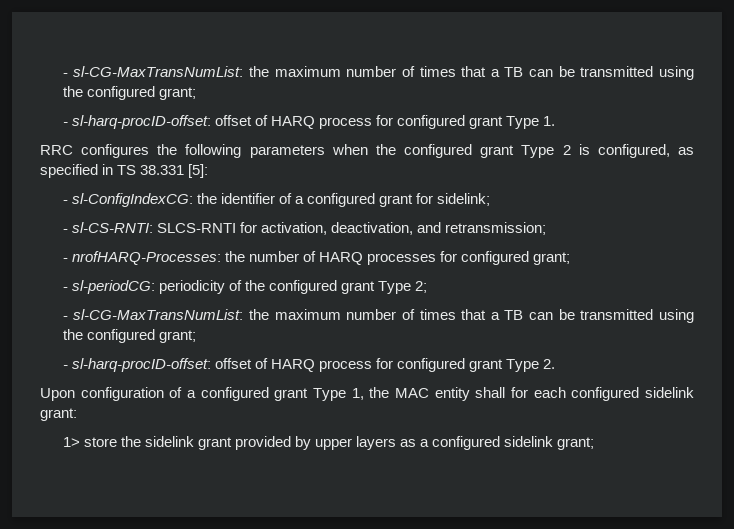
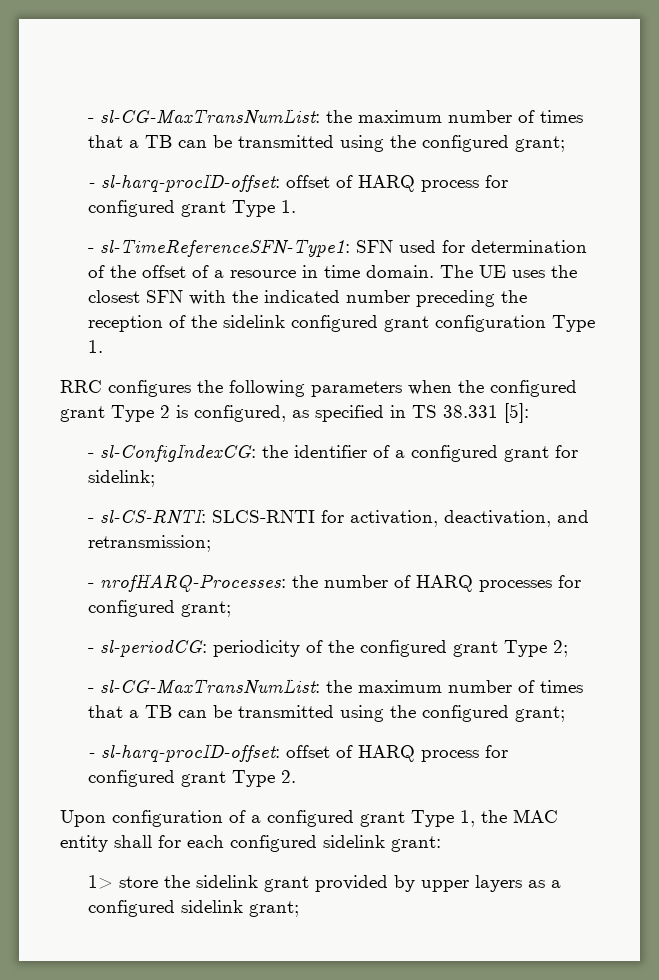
(556, 121) none -> [88,239,588,257] [88,265,578,278] [88,290,528,307] [88,315,596,332] [88,340,104,353] // - sl-TimeReferenceSFN-Type1: SFN used for determination of the offset of a resource in time domain. The UE uses the closest SFN with the indicated number preceding the reception of the sidelink configured grant configuration Type 1.

